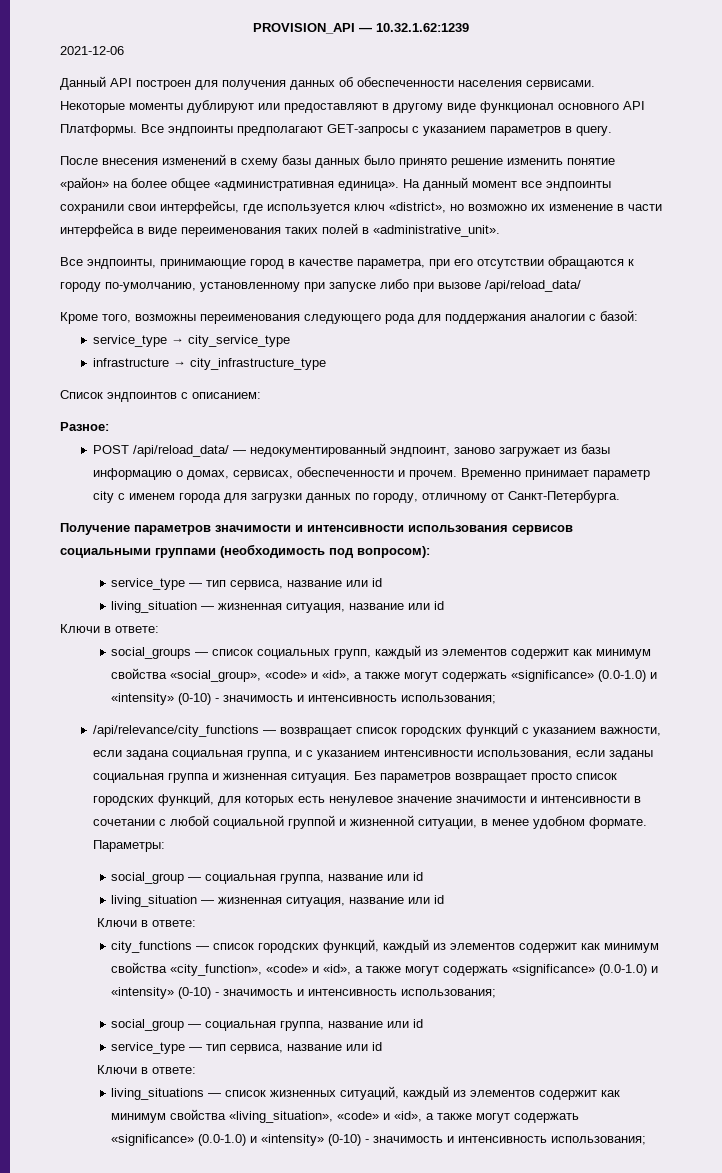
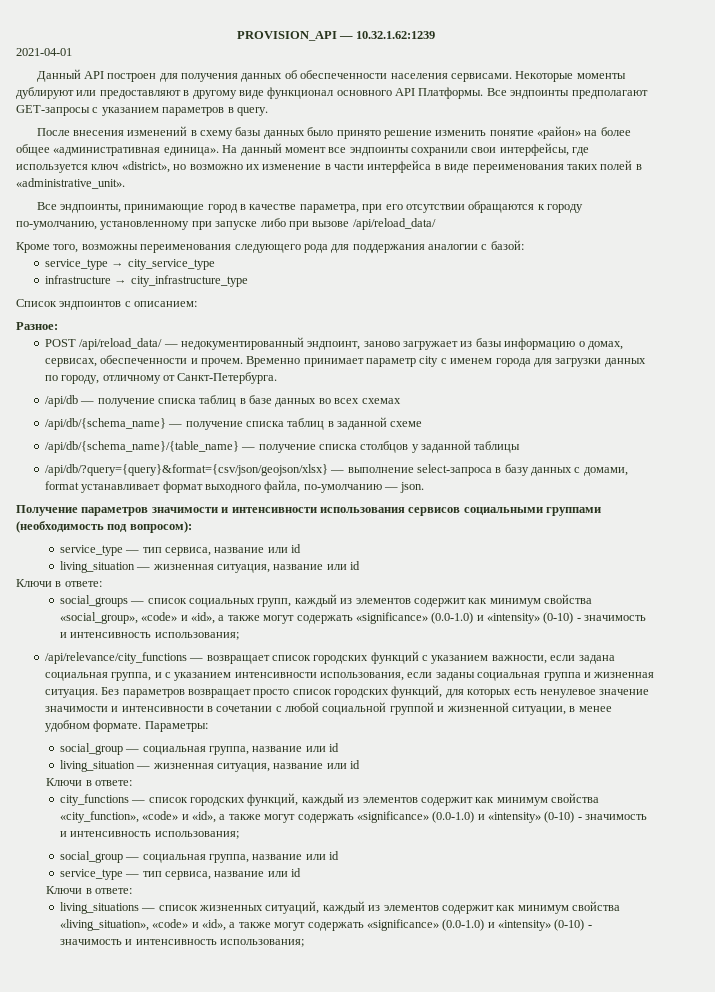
[60,46,124,55] 2021-12-06 -> [16,48,72,56] 2021-04-01
(620, 496) none -> [44,395,401,407] [44,417,423,430] [44,440,521,453] [44,464,628,476] [44,480,425,493] // /api/db — получение списка таблиц в базе данных во всех схемах // /api/db/{schema_name} — получение списка таблиц в заданной схеме // /api/db/{schema_name}/{table_name} — получение списка столбцов у заданной таблицы // /api/db/?query={query}&format={csv/json/geojson/xlsx} — выполнение select-запроса в базу данных с домами, format устанавливает формат выходного файла, по-умолчанию — json.

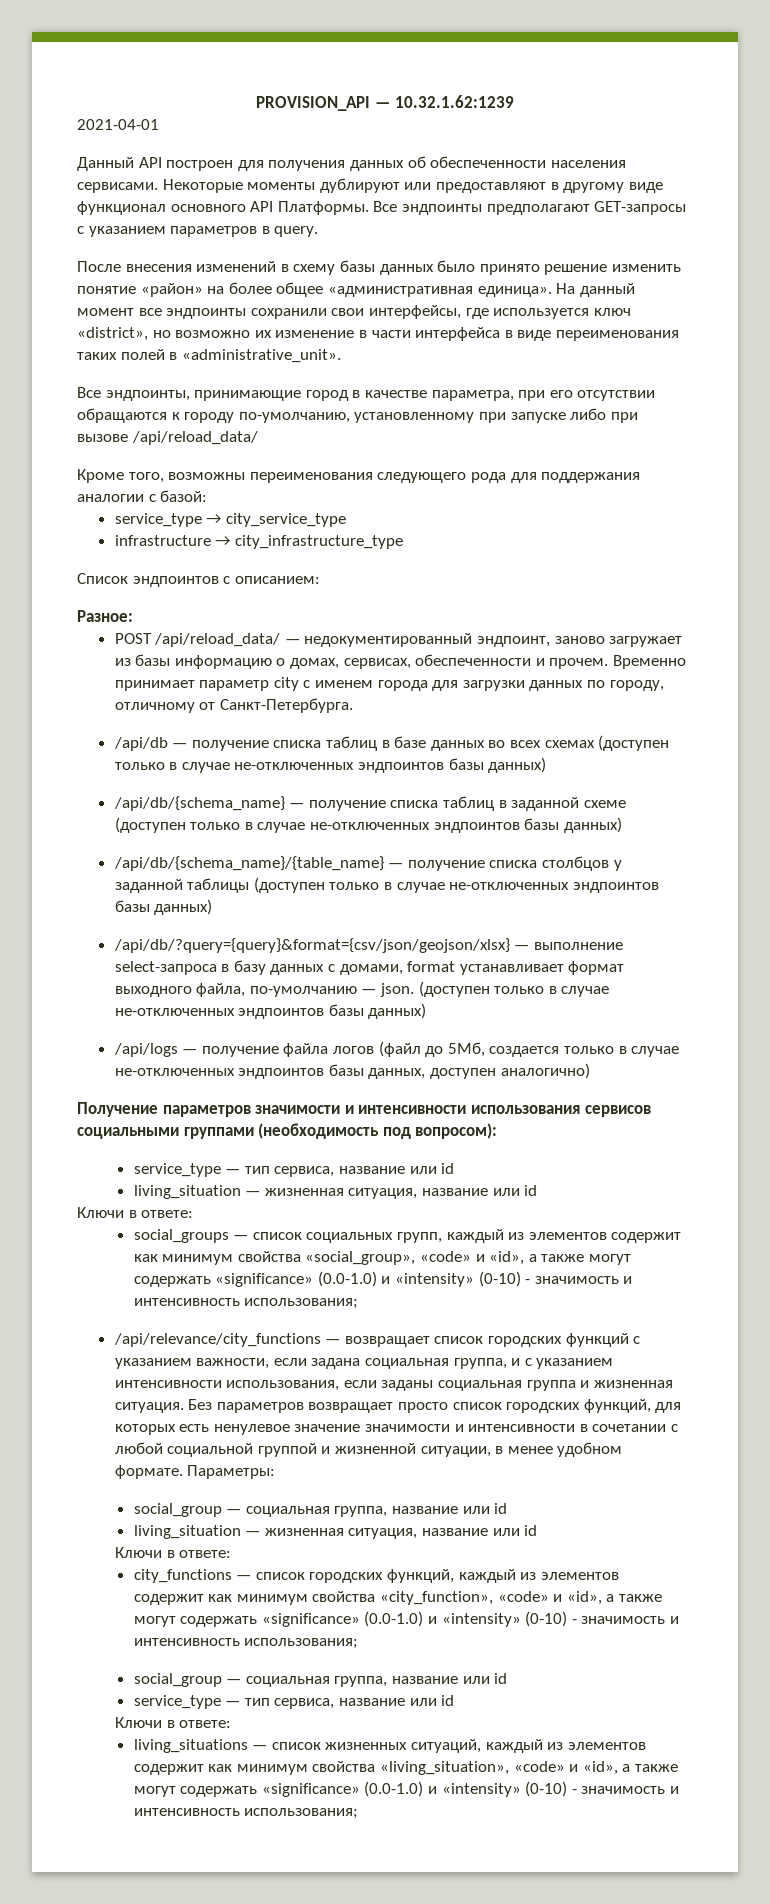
(401, 401) none -> [598,735,670,751] [114,757,547,773] (доступен только в случае не-отключенных эндпоинтов базы данных)
(423, 424) none -> [114,817,622,833] (доступен только в случае не-отключенных эндпоинтов базы данных)
(521, 447) none -> [253,877,659,893] [114,899,213,915] (доступен только в случае не-отключенных эндпоинтов базы данных)
(425, 487) none -> [418,981,610,997] [114,1003,427,1019] [113,1041,680,1057] [114,1063,590,1079] (доступен только в случае не-отключенных эндпоинтов базы данных) // /api/logs — получение файла логов (файл до 5Мб, создается только в случае не-отключенных эндпоинтов базы данных, доступен аналогично)

